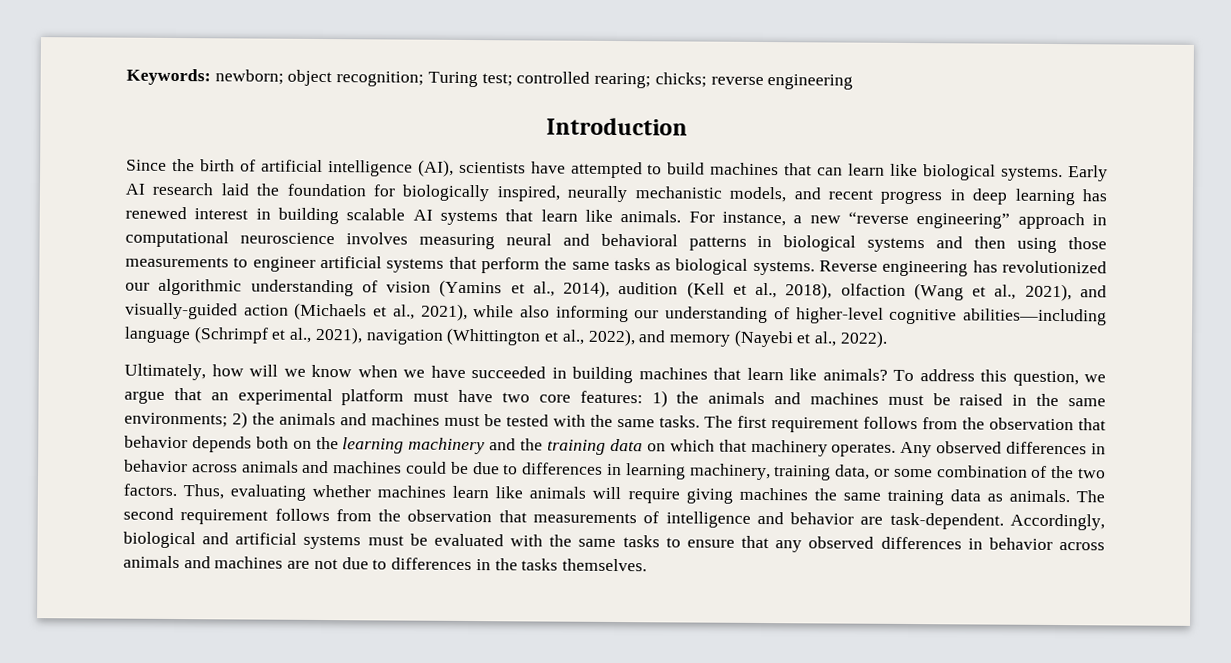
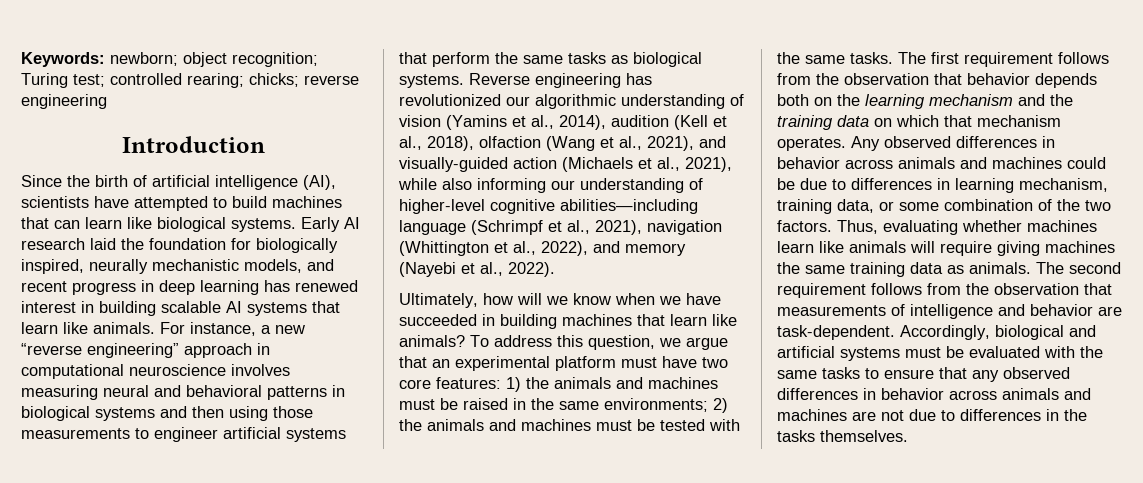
[408,437,486,455] machinery -> [929,94,1013,106] mechanism
[750,439,828,457] machinery -> [977,115,1061,127] mechanism
[688,463,771,481] machinery, -> [1019,178,1108,192] mechanism,

